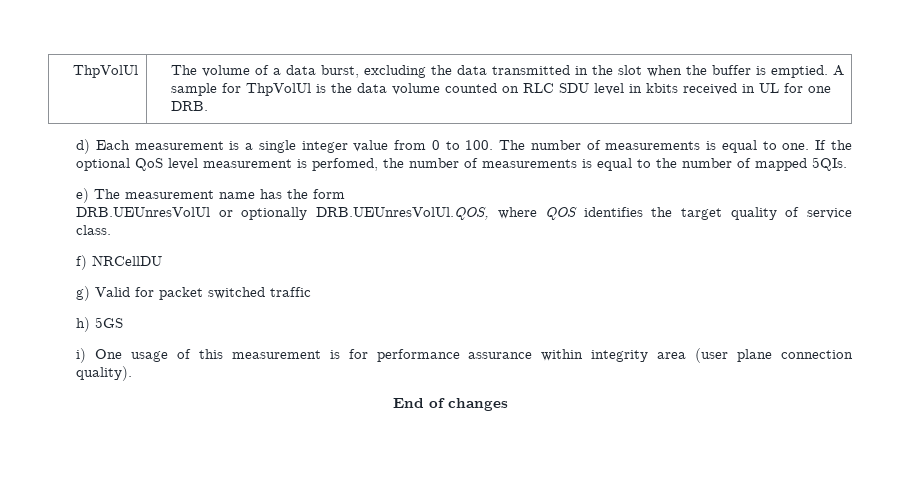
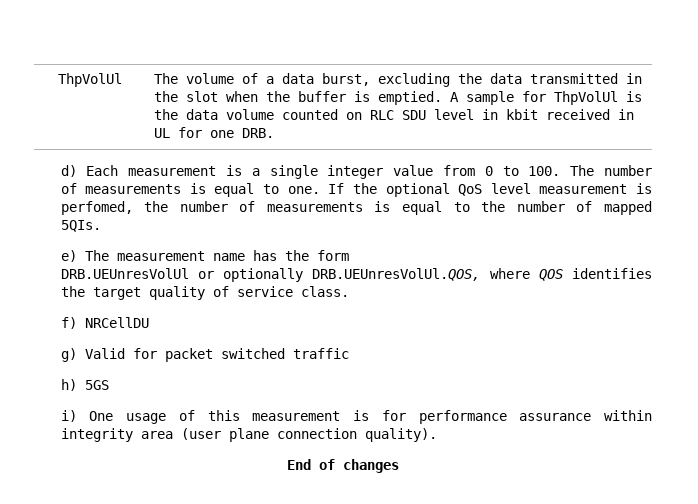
[645,83,678,93] kbits -> [505,109,538,120] kbit

